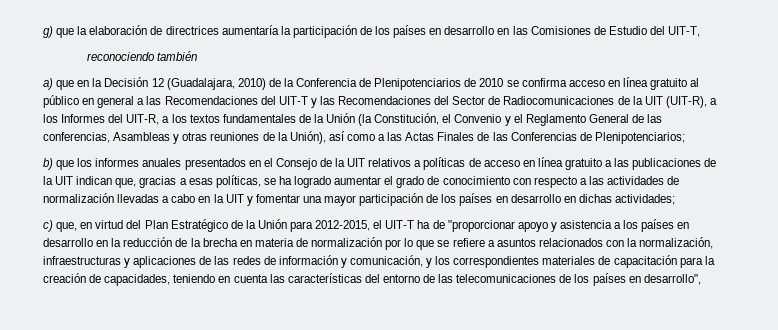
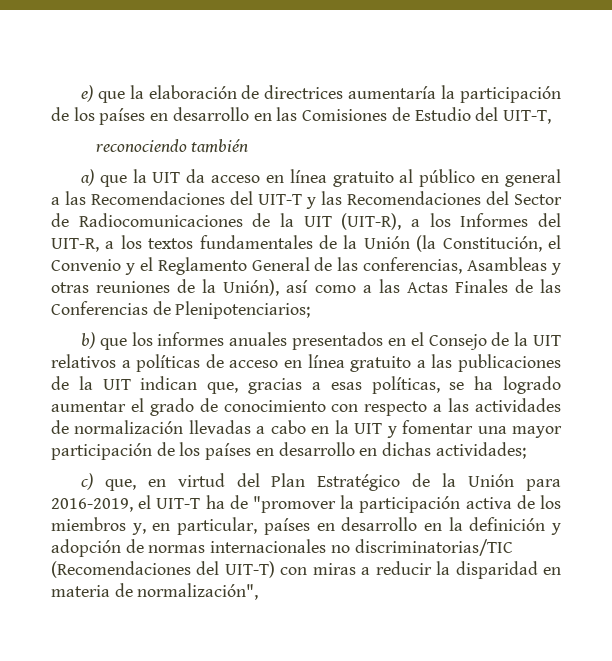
[43,26,53,38] g) -> [80,85,93,102] e)
[77,77,567,90] en la Decisión 12 (Guadalajara, 2010) de la Conferencia de Plenipotenciarios de 2010 se confirma -> [132,169,206,183] la UIT da
[315,220,371,231] 2012-2015, -> [51,498,133,512] 2016-2019,
[447,220,639,232] "proporcionar apoyo y asistencia a los -> [252,495,561,513] [51,517,258,535] "promover la participación activa de los miembros y, en particular,
[123,237,714,250] [43,255,715,268] [43,273,701,286] reducción de la brecha en materia de normalización por lo que se refiere a asuntos relacionados con la normalización, infraestructuras y aplicaciones de las redes de información y comunicación, y los correspondientes materiales de capacitación para la creación de capacidades, teniendo en cuenta las características del entorno de las telecomunicaciones de los países en desarrollo", -> [469,517,561,535] [51,539,513,557] [51,561,562,579] [51,583,259,600] definición y adopción de normas internacionales no discriminatorias/TIC (Recomendaciones del UIT-T) con miras a reducir la disparidad en materia de normalización",

